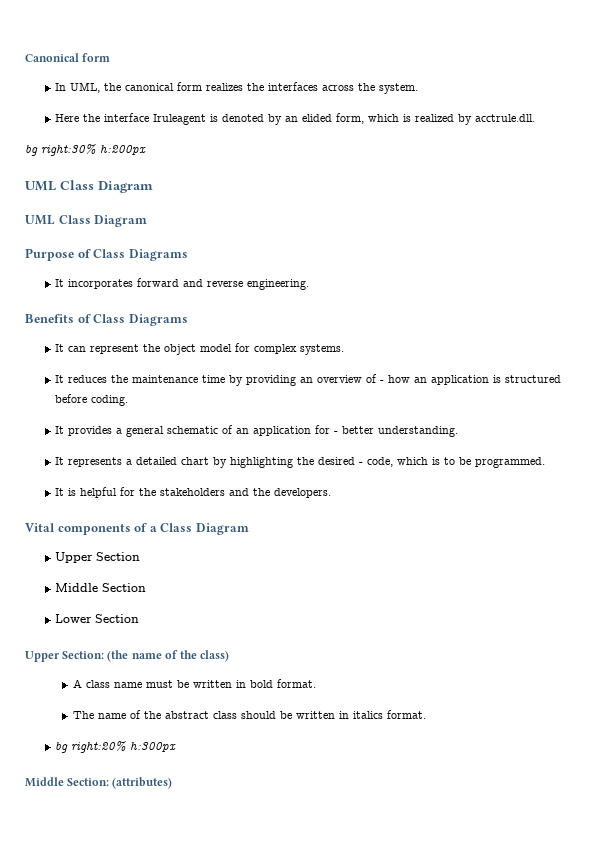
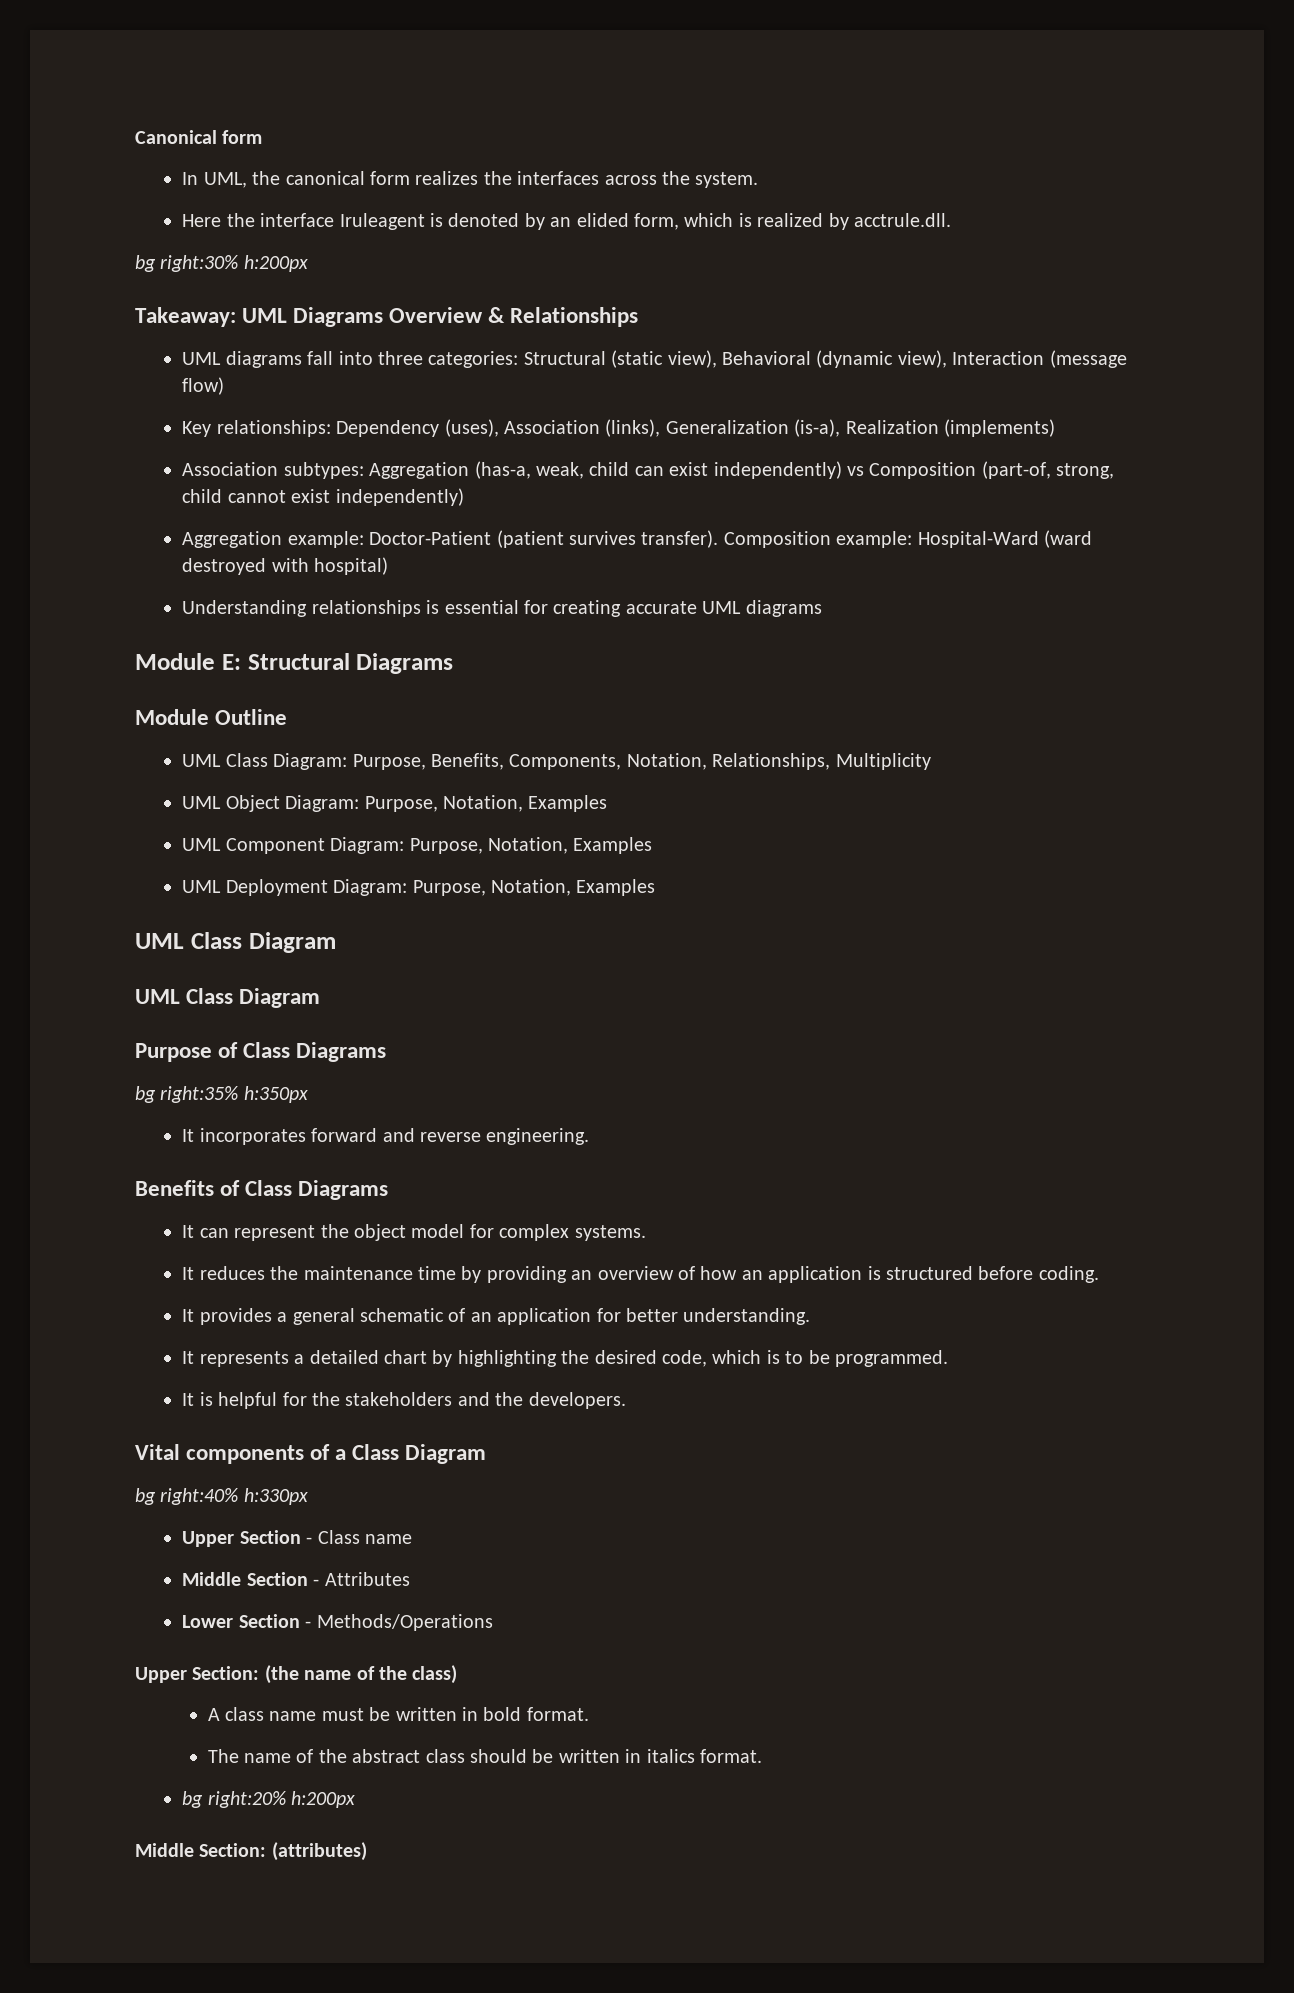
(146, 150) none -> [135,307,639,327] [182,350,1127,368] [182,377,225,395] [182,419,1055,437] [182,461,1115,479] [182,488,464,506] [182,530,1092,548] [182,557,389,575] [182,600,822,617] [135,653,454,674] [135,709,288,725] [182,753,931,770] [182,795,608,812] [182,837,653,854] [182,879,656,896] // Takeaway: UML Diagrams Overview & Relationships // UML diagrams fall into three categories: Structural (static view), Behavioral (dynamic view), Interaction (message flow) // Key relationships: Dependency (uses), Association (links), Generalization (is-a), Realization (implements) // Association subtypes: Aggregation (has-a, weak, child can exist independently) vs Composition (part-of, strong, child cannot exist independently) // Aggregation example: Doctor-Patient (patient survives transfer). Composition example: Hospital-Ward (ward destroyed with hospital) // Understanding relationships is essential for creating accurate UML diagrams // Module E: Structural Diagrams // Module Outline // UML Class Diagram: Purpose, Benefits, Components, Notation, Relationships, Multiplicity // UML Object Diagram: Purpose, Notation, Examples // UML Component Diagram: Purpose, Notation, Examples // UML Deployment Diagram: Purpose, Notation, Examples
(188, 255) none -> [135,1086,308,1103] // bg right:35% h:350px
[380,380,385,383] - -> (695, 1273) none
[334,431,339,434] - -> (621, 1315) none
[359,462,364,465] - -> (657, 1357) none
(249, 529) none -> [135,1488,308,1505] // bg right:40% h:330px
(141, 556) none -> [306,1530,412,1544] - Class name
(147, 587) none -> [313,1572,410,1586] - Attributes
(140, 618) none -> [305,1614,493,1631] - Methods/Operations
[130,742,177,752] h:300px -> [291,1791,356,1808] h:200px

